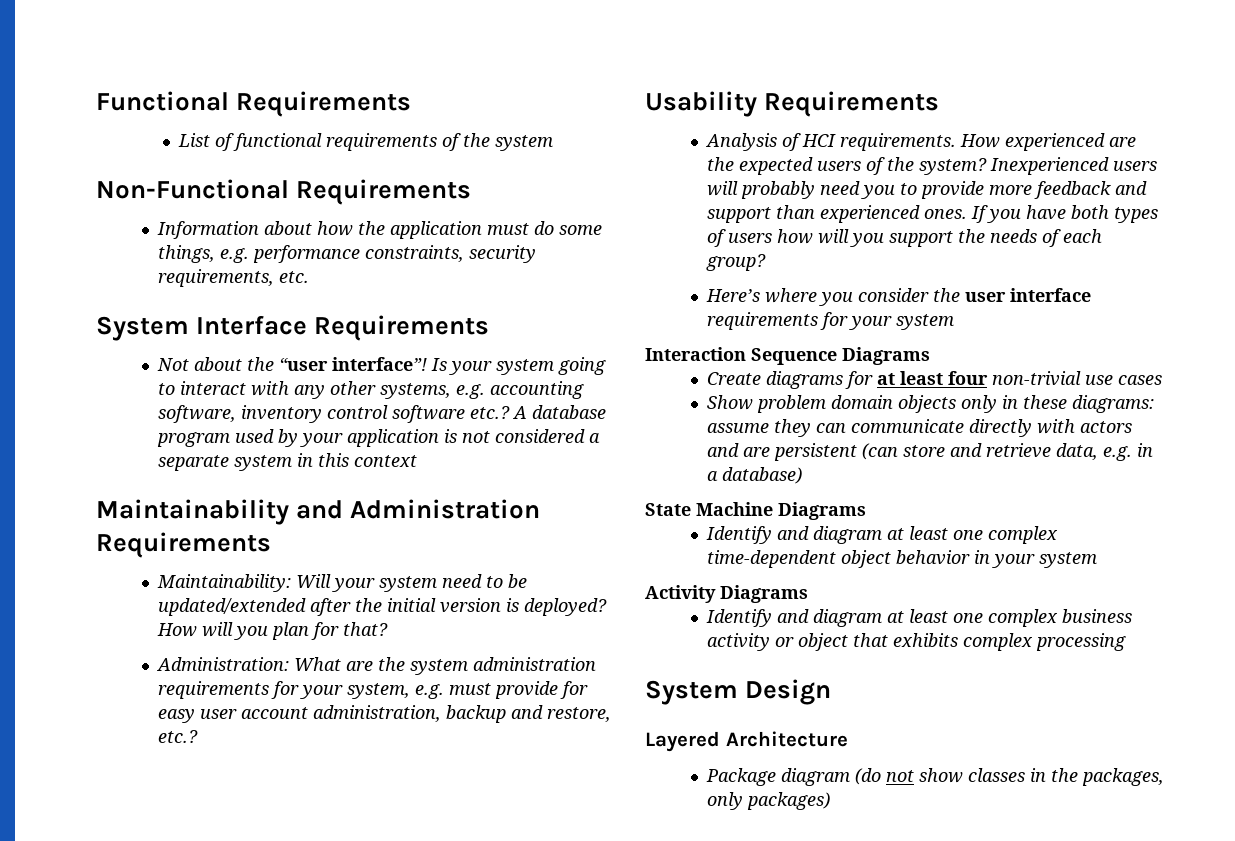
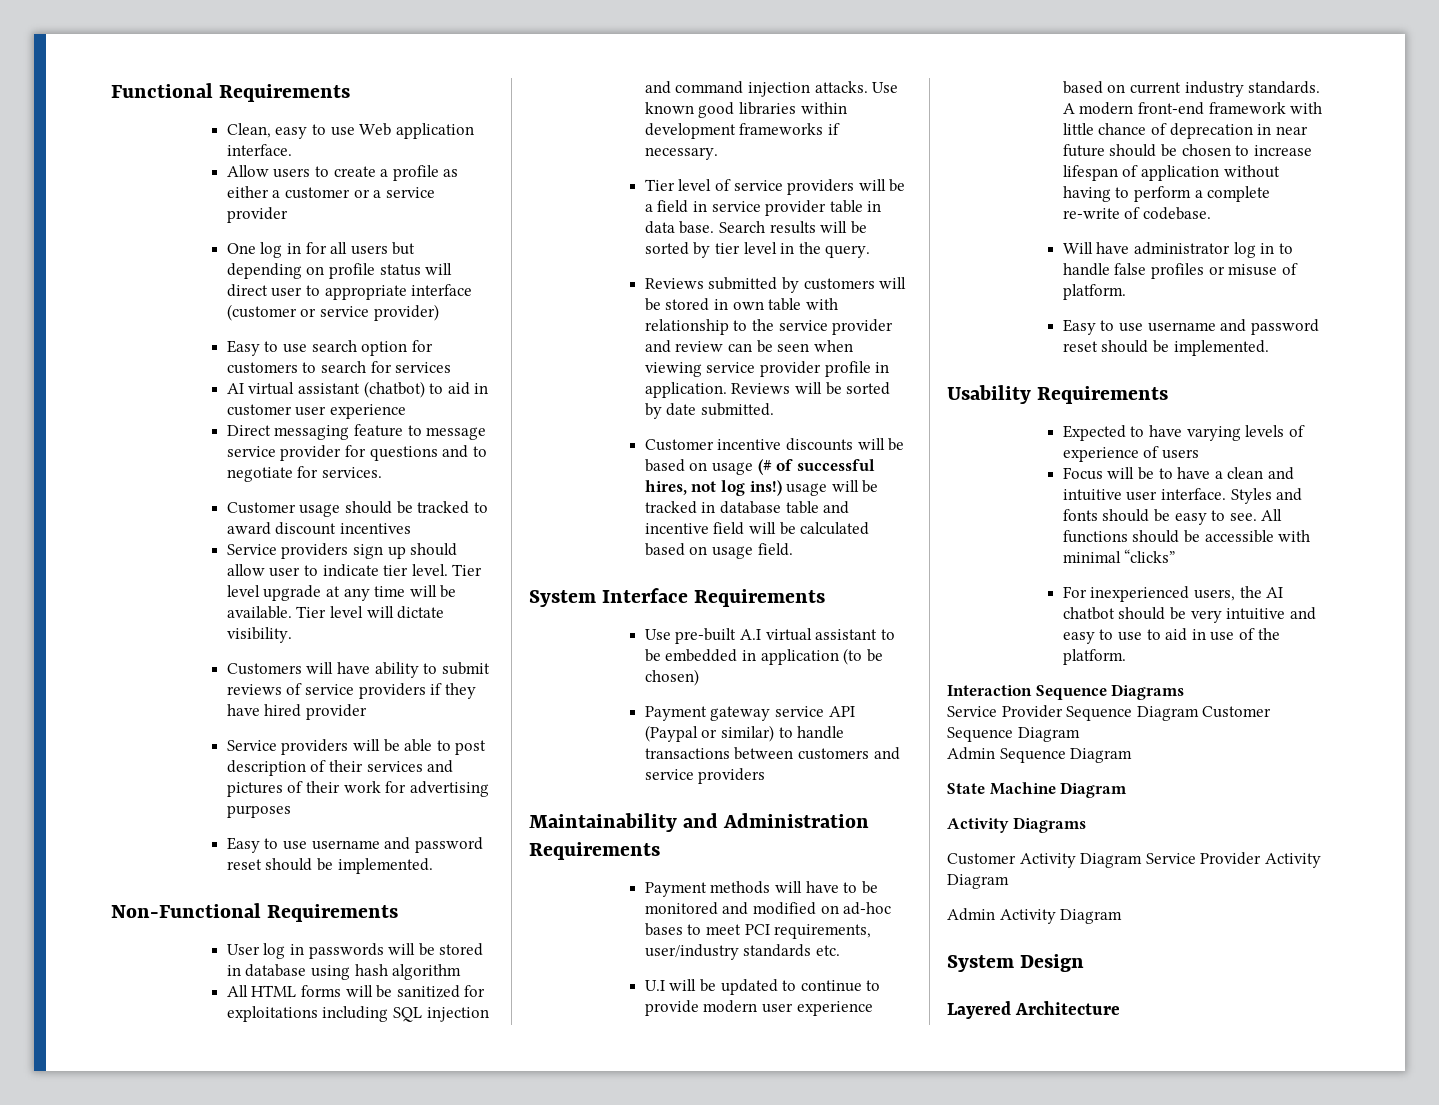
[178,133,554,151] [96,179,472,205] [156,221,602,239] [157,245,536,263] [157,269,309,287] [96,315,490,341] [156,357,606,375] [157,381,584,399] [157,405,606,423] [156,429,600,447] [157,453,417,471] [96,499,541,525] [96,532,271,558] [156,574,527,592] [157,598,607,616] [156,622,388,640] [155,657,596,675] [157,681,588,699] [157,705,611,723] [157,730,198,743] [645,91,940,117] [704,133,1136,151] [706,157,1157,175] [706,181,1147,199] [706,205,1158,223] [706,229,1102,247] [705,254,766,271] [705,288,1091,306] [706,312,954,330] [645,347,930,365] [706,371,1162,389] [706,395,1154,413] [706,419,1132,437] [706,443,1153,461] [706,467,802,484] [645,502,866,520] [705,526,1058,544] [706,550,1097,568] [645,585,808,603] [705,609,1132,627] [706,633,1126,651] [645,679,832,705] [645,731,848,752] [705,768,1164,786] [706,792,830,810] List of functional requirements of the system // Non-Functional Requirements // Information about how the application must do some things, e.g. performance constraints, security requirements, etc. // System Interface Requirements // Not about the “user interface”! Is your system going to interact with any other systems, e.g. accounting software, inventory control software etc.? A database program used by your application is not considered a separate system in this context // Maintainability and Administration Requirements // Maintainability: Will your system need to be updated/extended after the initial version is deployed? How will you plan for that? // Administration: What are the system administration requirements for your system, e.g. must provide for easy user account administration, backup and restore, etc.? // Usability Requirements // Analysis of HCI requirements. How experienced are the expected users of the system? Inexperienced users will probably need you to provide more feedback and support than experienced ones. If you have both types of users how will you support the needs of each group? // Here’s where you consider the user interface requirements for your system // Interaction Sequence Diagrams // Create diagrams for at least four non-trivial use cases // Show problem domain objects only in these diagrams: assume they can communicate directly with actors and are persistent (can store and retrieve data, e.g. in a database) // State Machine Diagrams // Identify and diagram at least one complex time-dependent object behavior in your system // Activity Diagrams // Identify and diagram at least one complex business activity or object that exhibits complex processing // System Design // Layered Architecture // Package diagram (do not show classes in the packages, only packages) -> [226,123,474,139] [226,144,292,156] [226,165,459,181] [226,186,435,199] [226,207,288,223] [226,242,416,258] [226,263,453,279] [226,284,473,300] [226,304,439,321] [226,340,433,356] [226,361,452,374] [226,381,489,398] [226,404,407,419] [226,424,487,440] [226,445,487,461] [226,466,383,482] [226,501,488,517] [226,522,412,535] [226,543,458,559] [226,564,483,577] [226,585,457,601] [226,606,445,619] [226,627,292,643] [226,662,490,678] [226,683,476,699] [226,704,368,720] [226,739,487,755] [226,760,454,776] [226,781,489,797] [226,805,291,818] [226,837,483,853] [226,858,433,874] [111,903,399,922] [226,943,484,959] [226,964,462,980] [226,985,486,998] [226,1006,489,1022] [644,81,899,97] [644,102,847,118] [644,123,841,139] [644,147,718,160] [644,179,906,195] [644,200,882,216] [644,221,867,234] [644,242,871,258] [644,277,907,293] [644,298,838,311] [644,319,894,335] [644,340,853,353] [644,361,890,377] [644,382,891,398] [644,403,775,419] [644,438,905,451] [644,459,875,475] [644,480,879,496] [644,501,850,514] [644,522,870,535] [644,543,793,559] [529,588,826,607] [644,628,895,644] [644,648,883,665] [644,669,699,686] [644,706,855,721] [644,725,845,742] [644,747,900,760] [644,768,766,784] [529,813,870,832] [529,842,660,860] [644,881,878,897] [644,902,892,915] [644,923,872,939] [644,944,841,960] [644,979,881,995] [644,1000,873,1016] [1062,81,1321,97] [1062,102,1323,115] [1062,123,1308,139] [1062,144,1312,157] [1062,165,1280,181] [1062,186,1271,202] [1062,207,1212,220] [1062,242,1293,258] [1062,263,1298,279] [1062,284,1126,300] [1062,319,1319,335] [1062,340,1269,356] [947,385,1169,404] [1062,425,1305,441] [1062,446,1200,462] [1062,467,1294,480] [1062,488,1303,504] [1062,509,1283,525] [1062,530,1311,543] [1062,549,1176,563] [1062,586,1284,602] [1062,607,1316,623] [1062,628,1280,644] [1062,649,1126,665] [947,684,1185,700] [947,705,1272,721] [947,727,1080,742] [947,747,1133,763] [947,782,1128,798] [947,817,1086,833] [947,852,1321,868] [947,874,1009,889] [947,908,1123,924] [947,954,1085,972] [947,1001,1121,1019] Clean, easy to use Web application interface. // Allow users to create a profile as either a customer or a service provider // One log in for all users but depending on profile status will direct user to appropriate interface (customer or service provider) // Easy to use search option for customers to search for services // AI virtual assistant (chatbot) to aid in customer user experience // Direct messaging feature to message service provider for questions and to negotiate for services. // Customer usage should be tracked to award discount incentives // Service providers sign up should allow user to indicate tier level. Tier level upgrade at any time will be available. Tier level will dictate visibility. // Customers will have ability to submit reviews of service providers if they have hired provider // Service providers will be able to post description of their services and pictures of their work for advertising purposes // Easy to use username and password reset should be implemented. // Non-Functional Requirements // User log in passwords will be stored in database using hash algorithm // All HTML forms will be sanitized for exploitations including SQL injection and command injection attacks. Use known good libraries within development frameworks if necessary. // Tier level of service providers will be a field in service provider table in data base. Search results will be sorted by tier level in the query. // Reviews submitted by customers will be stored in own table with relationship to the service provider and review can be seen when viewing service provider profile in application. Reviews will be sorted by date submitted. // Customer incentive discounts will be based on usage (# of successful hires, not log ins!) usage will be tracked in database table and incentive field will be calculated based on usage field. // System Interface Requirements // Use pre-built A.I virtual assistant to be embedded in application (to be chosen) // Payment gateway service API (Paypal or similar) to handle transactions between customers and service providers // Maintainability and Administration Requirements // Payment methods will have to be monitored and modified on ad-hoc bases to meet PCI requirements, user/industry standards etc. // U.I will be updated to continue to provide modern user experience based on current industry standards. A modern front-end framework with little chance of deprecation in near future should be chosen to increase lifespan of application without having to perform a complete re-write of codebase. // Will have administrator log in to handle false profiles or misuse of platform. // Easy to use username and password reset should be implemented. // Usability Requirements // Expected to have varying levels of experience of users // Focus will be to have a clean and intuitive user interface. Styles and fonts should be easy to see. All functions should be accessible with minimal “clicks” // For inexperienced users, the AI chatbot should be very intuitive and easy to use to aid in use of the platform. // Interaction Sequence Diagrams // Service Provider Sequence Diagram Customer Sequence Diagram // Admin Sequence Diagram // State Machine Diagram // Activity Diagrams // Customer Activity Diagram Service Provider Activity Diagram // Admin Activity Diagram // System Design // Layered Architecture

